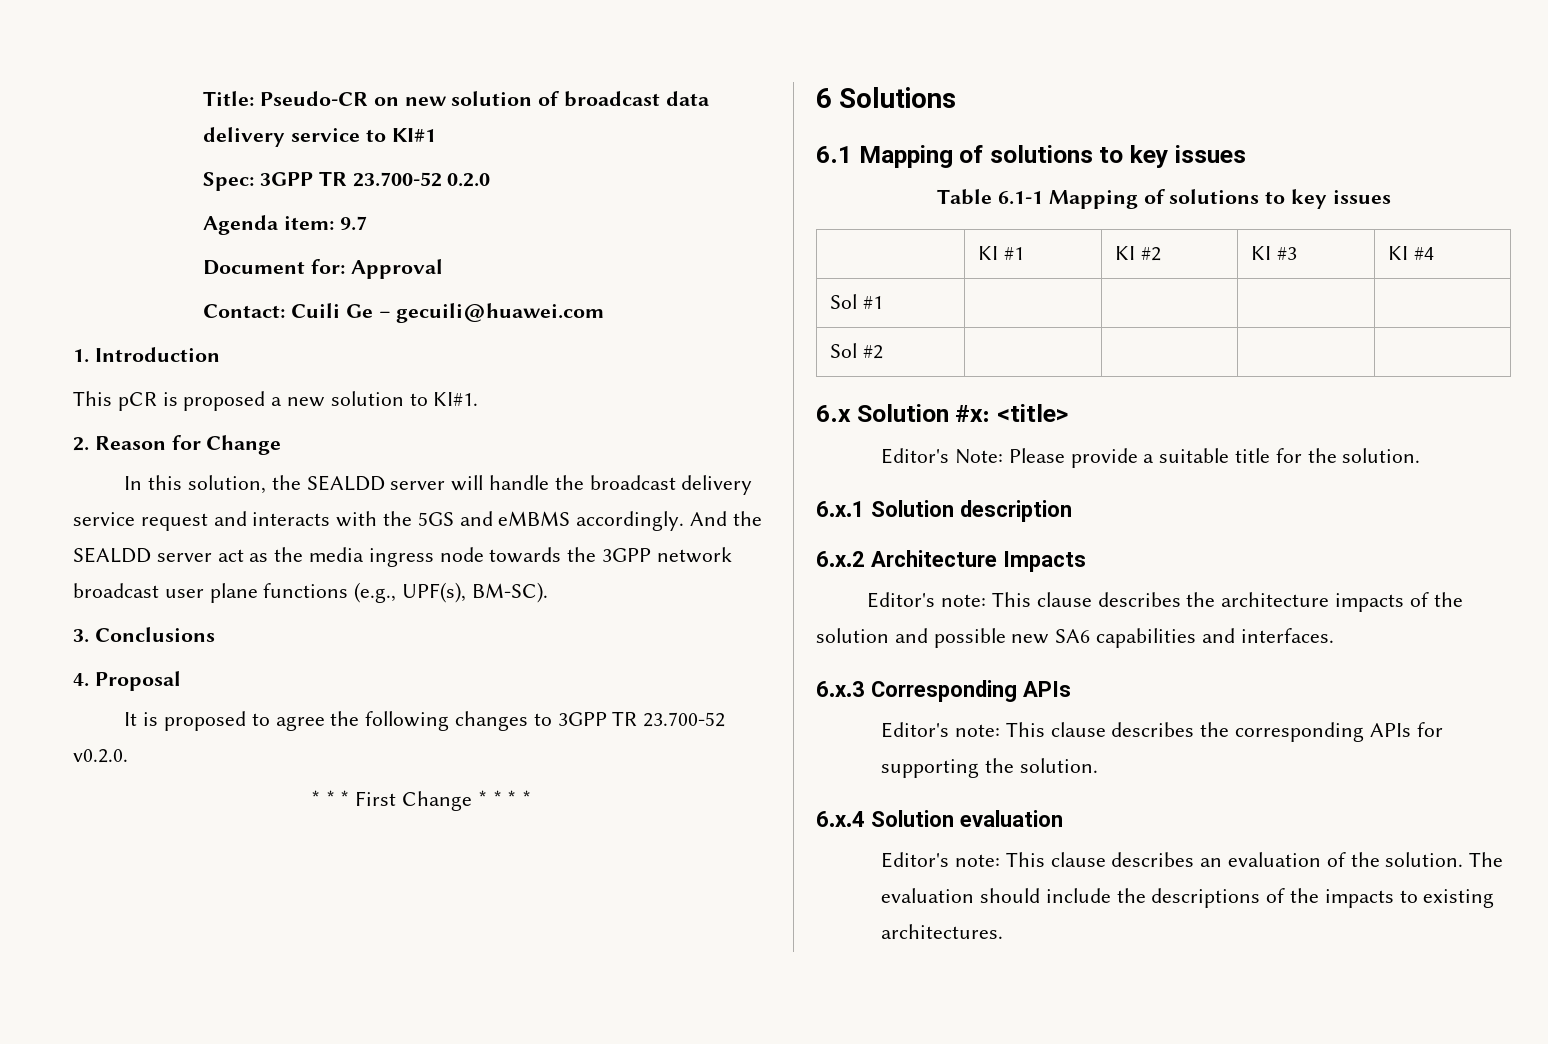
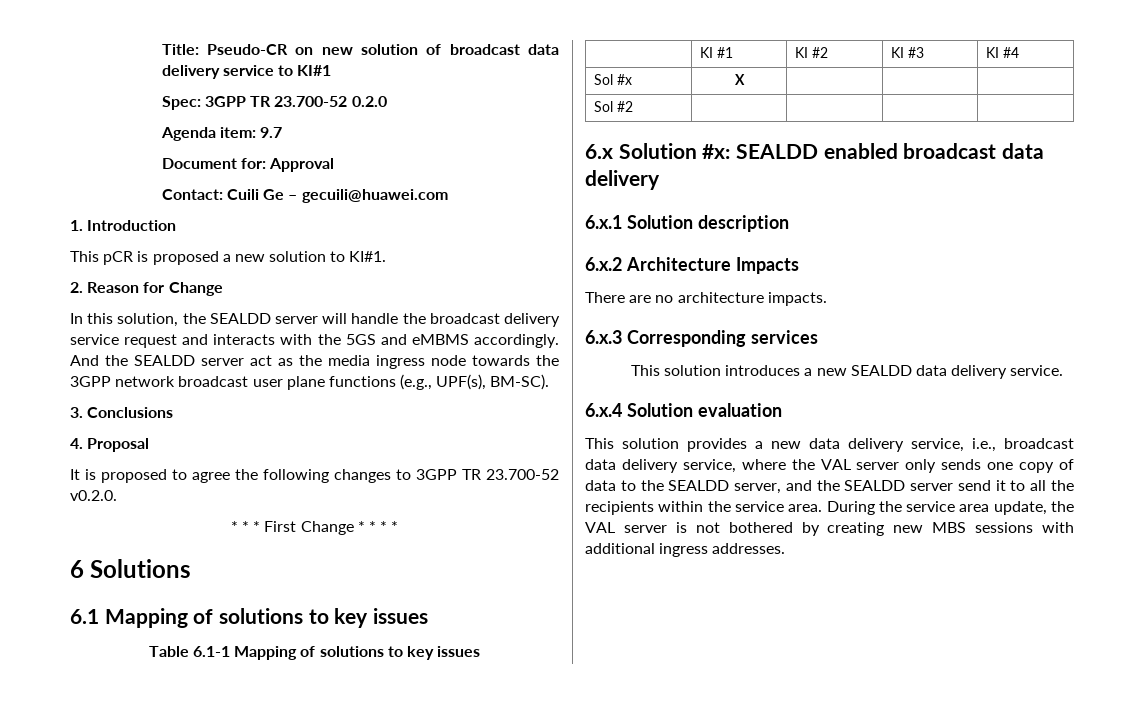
[863,296,884,309] #1 | -> [617,74,633,85] [734,74,745,85] #x | X
[996,404,1068,422] [881,448,1421,468] <title> // Editor's Note: Please provide a suitable title for the solution. -> [736,143,1045,159] [585,170,660,190] SEALDD enabled broadcast data delivery
[867,592,1463,612] [816,628,1334,648] [816,680,1071,702] [881,722,1443,742] [881,758,1098,778] [816,810,1063,827] [881,852,1504,868] [881,888,1495,908] [881,924,1004,939] Editor's note: This clause describes the architecture impacts of the solution and possible new SA6 capabilities and interfaces. // 6.x.3 Corresponding APIs // Editor's note: This clause describes the corresponding APIs for supporting the solution. // 6.x.4 Solution evaluation // Editor's note: This clause describes an evaluation of the solution. The evaluation should include the descriptions of the impacts to existing architectures. -> [585,292,827,306] [585,330,818,347] [630,365,1064,379] [585,403,782,417] [585,438,1074,452] [585,459,1074,473] [585,480,1074,494] [585,501,1074,515] [585,522,1074,536] [585,543,786,557] There are no architecture impacts. // 6.x.3 Corresponding services // This solution introduces a new SEALDD data delivery service. // 6.x.4 Solution evaluation // This solution provides a new data delivery service, i.e., broadcast data delivery service, where the VAL server only sends one copy of data to the SEALDD server, and the SEALDD server send it to all the recipients within the service area. During the service area update, the VAL server is not bothered by creating new MBS sessions with additional ingress addresses.

